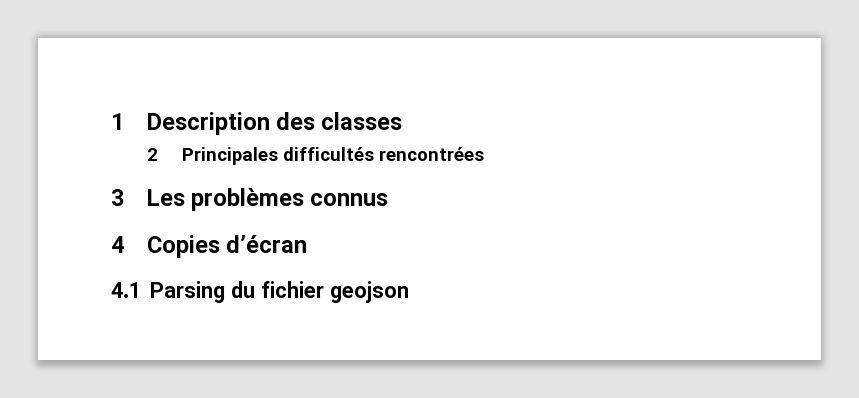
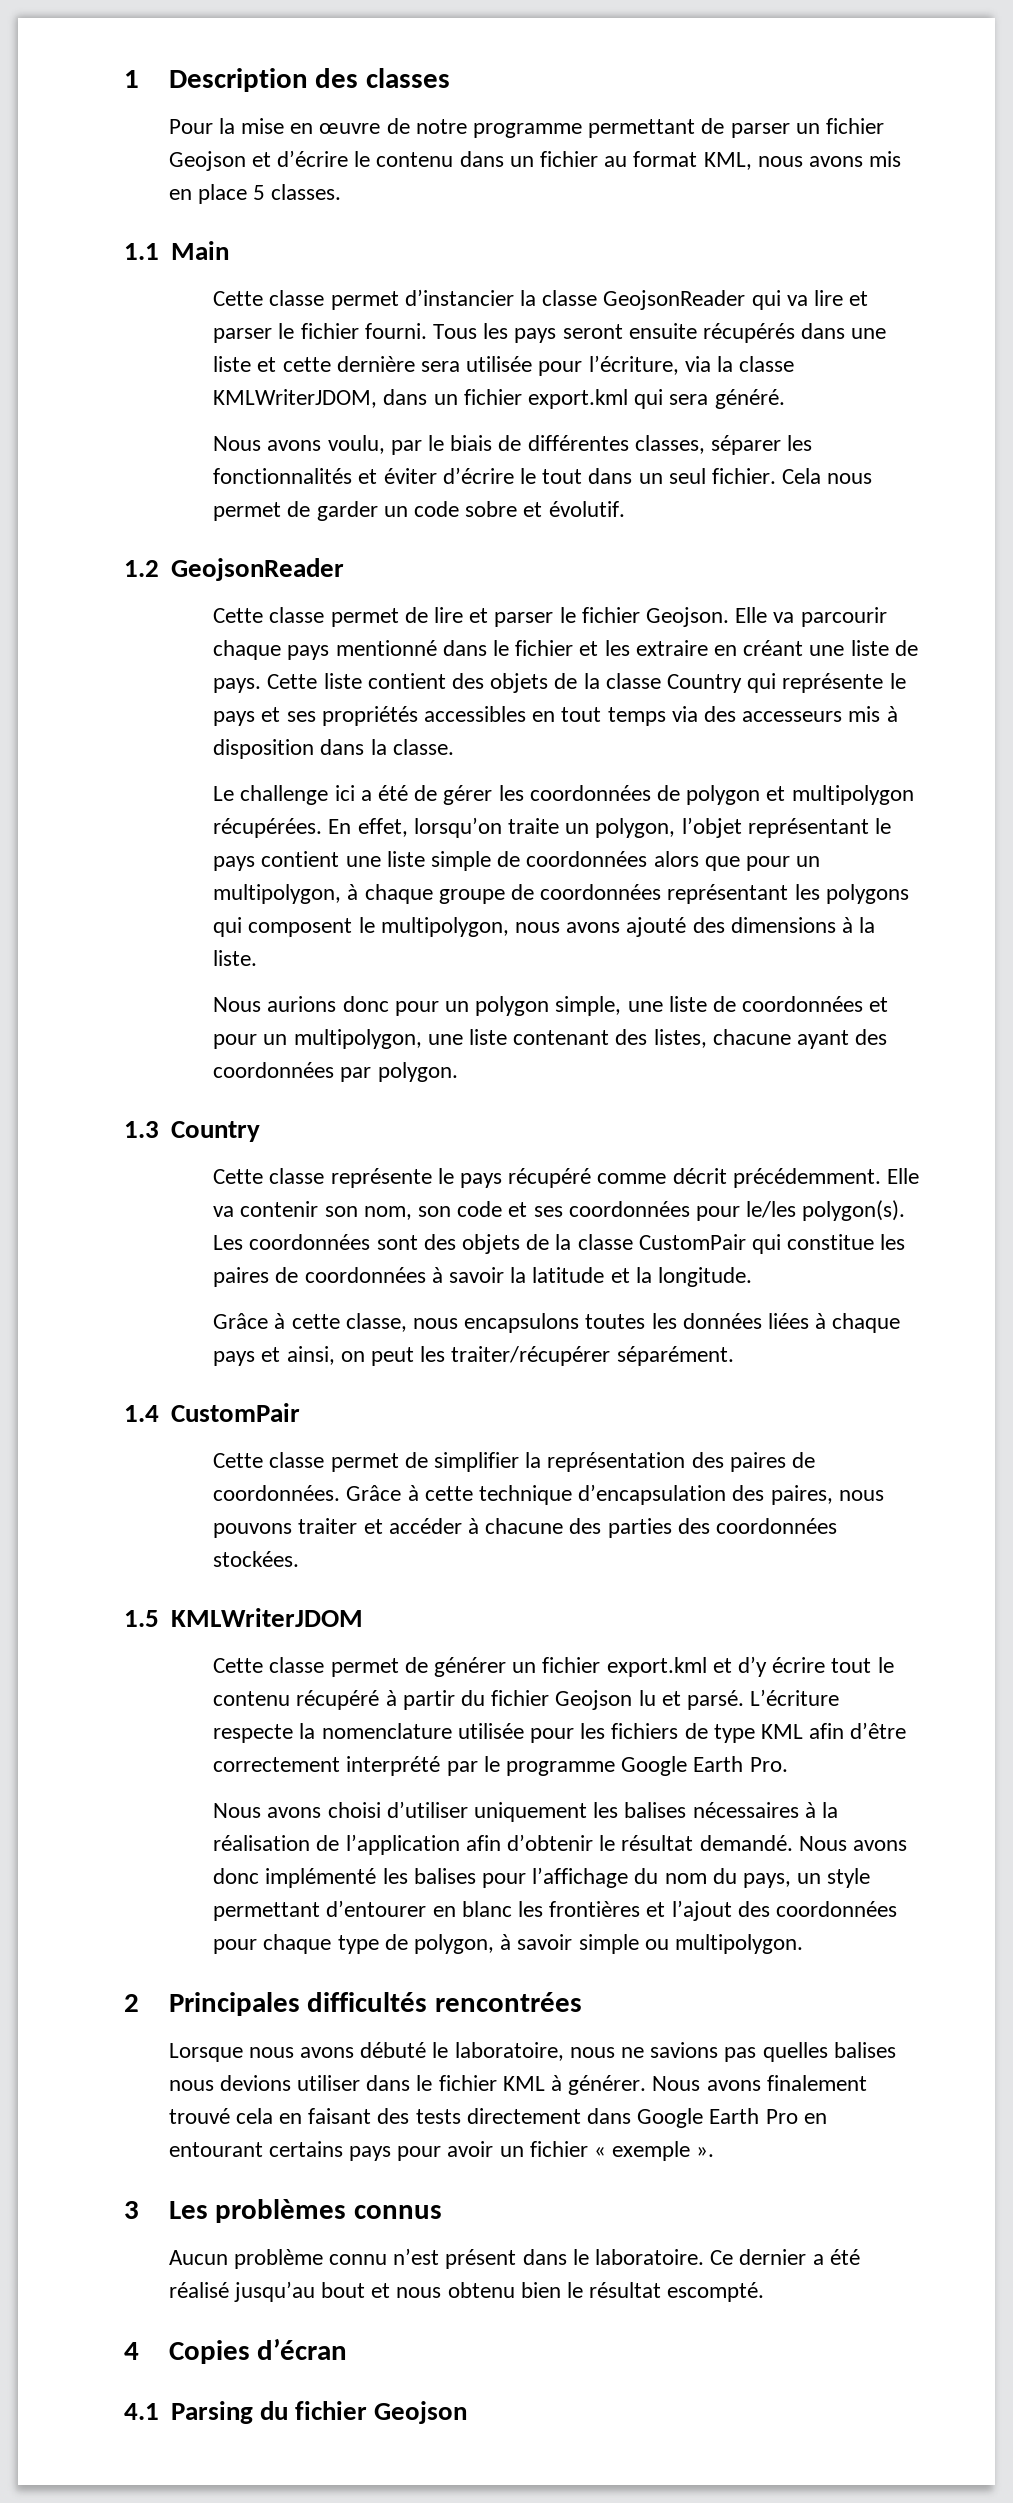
[146,147,485,165] [111,188,389,211] 2 Principales difficultés rencontrées // 3 Les problèmes connus -> [168,118,885,138] [168,150,902,171] [168,184,342,204] [124,241,229,260] [213,289,869,310] [213,323,887,343] [213,355,795,376] [213,389,785,409] [213,435,813,455] [213,467,873,484] [213,501,625,521] [124,558,344,581] [213,607,887,627] [213,640,918,660] [213,673,906,693] [213,706,898,726] [213,739,454,759] [213,785,914,805] [213,817,892,838] [213,851,821,871] [213,884,909,904] [213,917,876,937] [213,950,258,966] [213,996,889,1016] [213,1029,888,1049] [213,1062,458,1082] [124,1121,260,1142] [213,1168,920,1188] [213,1200,906,1221] [213,1234,906,1254] [213,1267,753,1287] [213,1313,901,1333] [213,1346,734,1366] [124,1403,300,1422] [213,1452,816,1472] [213,1484,884,1505] [213,1518,838,1538] [213,1551,300,1567] [124,1608,363,1627] [213,1656,894,1677] [213,1689,840,1710] [213,1722,907,1743] [213,1756,788,1776] [213,1801,839,1822] [213,1834,908,1855] [213,1867,871,1888] [213,1900,898,1921] [213,1934,804,1954] [124,1992,583,2016] [168,2042,896,2062] [168,2075,867,2095] [168,2108,827,2128] [168,2141,715,2161] [124,2199,443,2223] [168,2248,860,2269] [168,2281,765,2302] Pour la mise en œuvre de notre programme permettant de parser un fichier Geojson et d’écrire le contenu dans un fichier au format KML, nous avons mis en place 5 classes. // 1.1 Main // Cette classe permet d’instancier la classe GeojsonReader qui va lire et parser le fichier fourni. Tous les pays seront ensuite récupérés dans une liste et cette dernière sera utilisée pour l’écriture, via la classe KMLWriterJDOM, dans un fichier export.kml qui sera généré. // Nous avons voulu, par le biais de différentes classes, séparer les fonctionnalités et éviter d’écrire le tout dans un seul fichier. Cela nous permet de garder un code sobre et évolutif. // 1.2 GeojsonReader // Cette classe permet de lire et parser le fichier Geojson. Elle va parcourir chaque pays mentionné dans le fichier et les extraire en créant une liste de pays. Cette liste contient des objets de la classe Country qui représente le pays et ses propriétés accessibles en tout temps via des accesseurs mis à disposition dans la classe. // Le challenge ici a été de gérer les coordonnées de polygon et multipolygon récupérées. En effet, lorsqu’on traite un polygon, l’objet représentant le pays contient une liste simple de coordonnées alors que pour un multipolygon, à chaque groupe de coordonnées représentant les polygons qui composent le multipolygon, nous avons ajouté des dimensions à la liste. // Nous aurions donc pour un polygon simple, une liste de coordonnées et pour un multipolygon, une liste contenant des listes, chacune ayant des coordonnées par polygon. // 1.3 Country // Cette classe représente le pays récupéré comme décrit précédemment. Elle va contenir son nom, son code et ses coordonnées pour le/les polygon(s). Les coordonnées sont des objets de la classe CustomPair qui constitue les paires de coordonnées à savoir la latitude et la longitude. // Grâce à cette classe, nous encapsulons toutes les données liées à chaque pays et ainsi, on peut les traiter/récupérer séparément. // 1.4 CustomPair // Cette classe permet de simplifier la représentation des paires de coordonnées. Grâce à cette technique d’encapsulation des paires, nous pouvons traiter et accéder à chacune des parties des coordonnées stockées. // 1.5 KMLWriterJDOM // Cette classe permet de générer un fichier export.kml et d’y écrire tout le contenu récupéré à partir du fichier Geojson lu et parsé. L’écriture respecte la nomenclature utilisée pour les fichiers de type KML afin d’être correctement interprété par le programme Google Earth Pro. // Nous avons choisi d’utiliser uniquement les balises nécessaires à la réalisation de l’application afin d’obtenir le résultat demandé. Nous avons donc implémenté les balises pour l’affichage du nom du pays, un style permettant d’entourer en blanc les frontières et l’ajout des coordonnées pour chaque type de polygon, à savoir simple ou multipolygon. // 2 Principales difficultés rencontrées // Lorsque nous avons débuté le laboratoire, nous ne savions pas quelles balises nous devions utiliser dans le fichier KML à générer. Nous avons finalement trouvé cela en faisant des tests directement dans Google Earth Pro en entourant certains pays pour avoir un fichier « exemple ». // 3 Les problèmes connus // Aucun problème connu n’est présent dans le laboratoire. Ce dernier a été réalisé jusqu’au bout et nous obtenu bien le résultat escompté.
[329,281,409,303] geojson -> [374,2401,468,2424] Geojson

